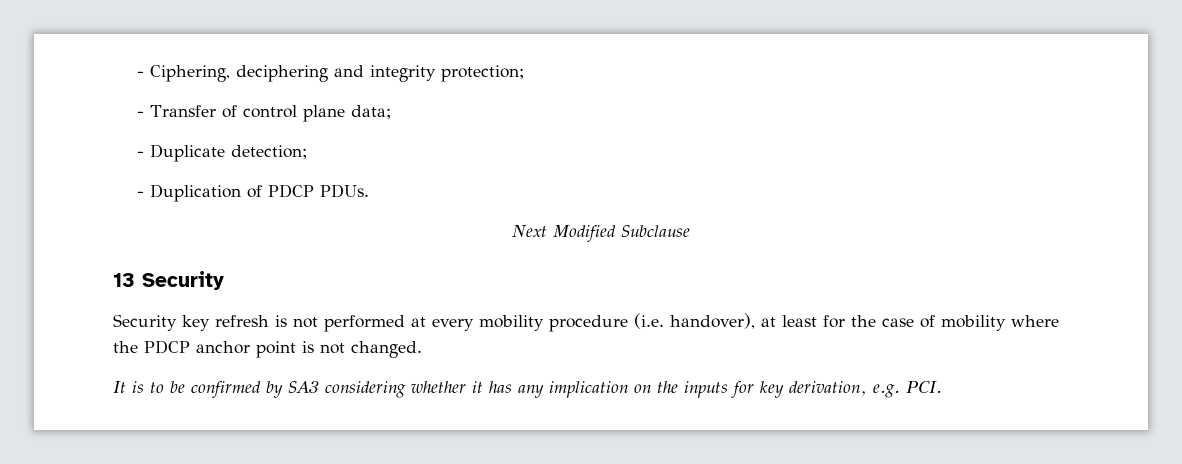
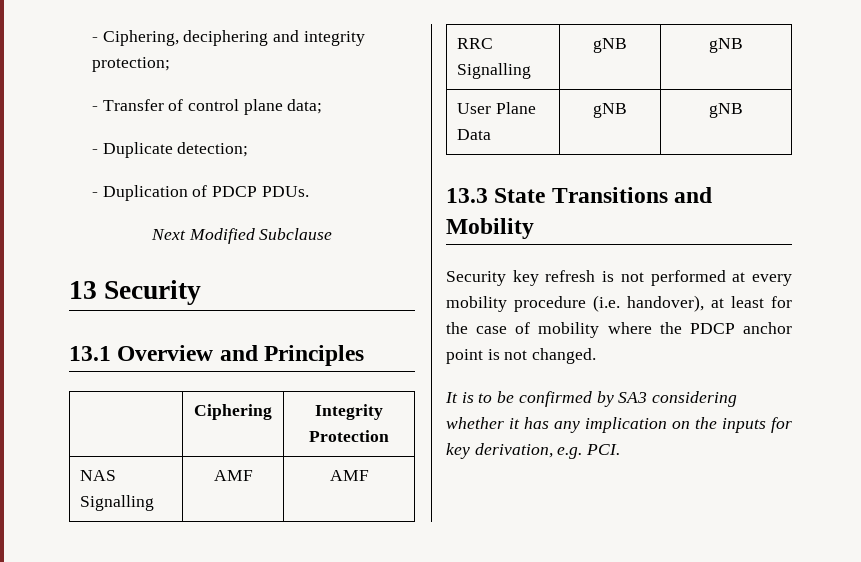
(224, 280) none -> [69,345,365,366] [194,404,272,420] [315,404,383,420] [309,430,389,442] [80,470,117,481] [80,495,155,511] [213,470,253,481] [329,470,369,481] [457,38,494,49] [457,63,532,79] [593,38,627,53] [709,38,743,53] [457,102,536,114] [457,129,492,140] [593,103,627,118] [709,103,743,118] [446,187,713,203] [446,218,534,239] // 13.1 Overview and Principles // | Ciphering | Integrity Protection // NAS Signalling | AMF | AMF // RRC Signalling | gNB | gNB // User Plane Data | gNB | gNB // 13.3 State Transitions and Mobility

